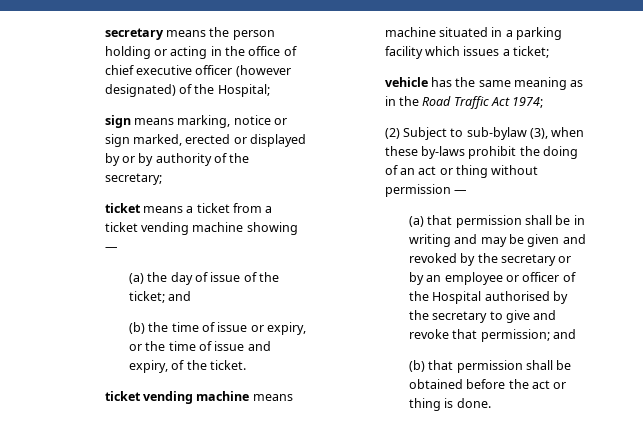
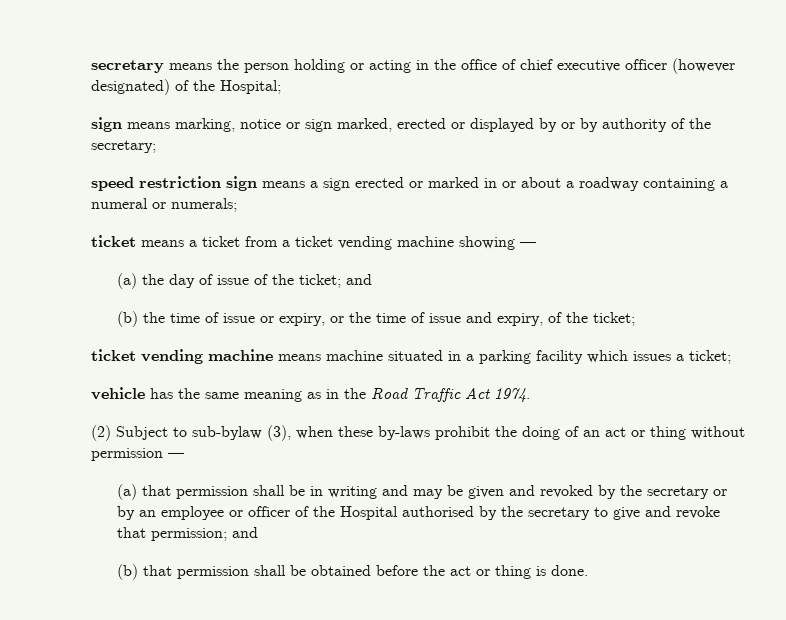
(162, 179) none -> [90,176,728,191] [90,198,237,212] // speed restriction sign means a sign erected or marked in or about a roadway containing a numeral or numerals;
[209,360,246,370] ticket. -> [593,312,636,326] ticket;
[512,97,544,108] 1974; -> [493,388,530,402] 1974.

